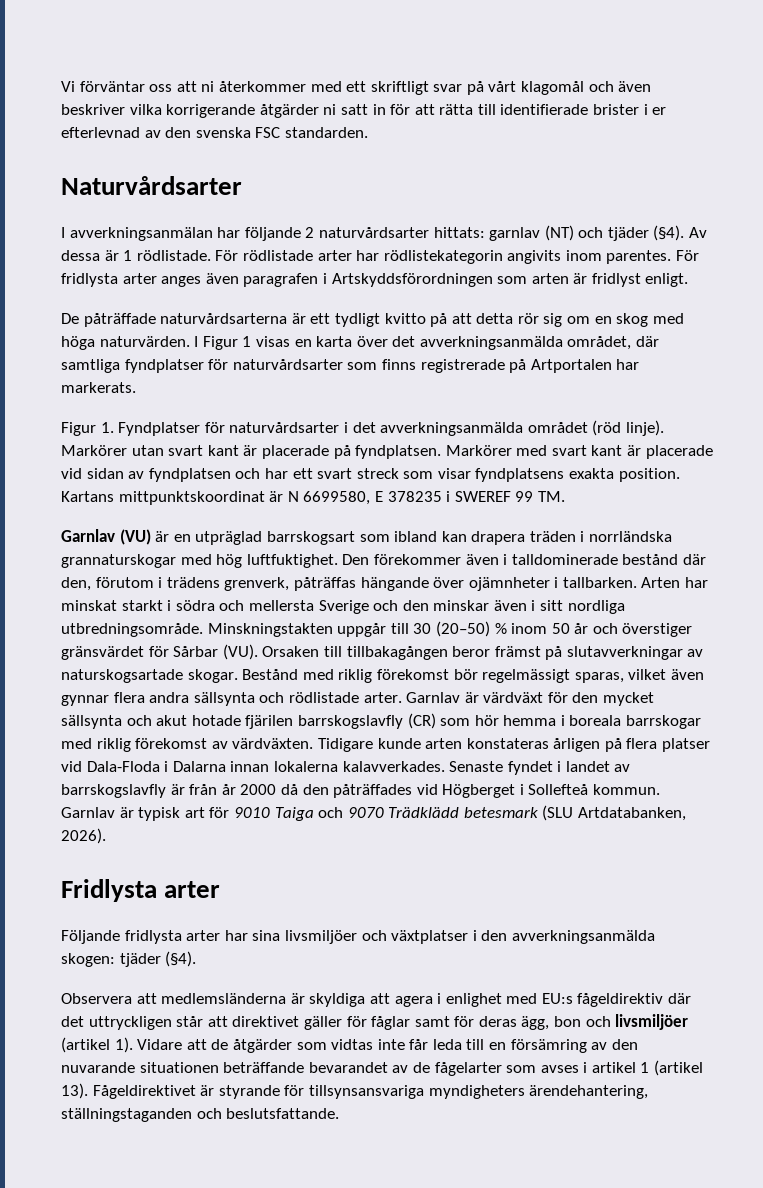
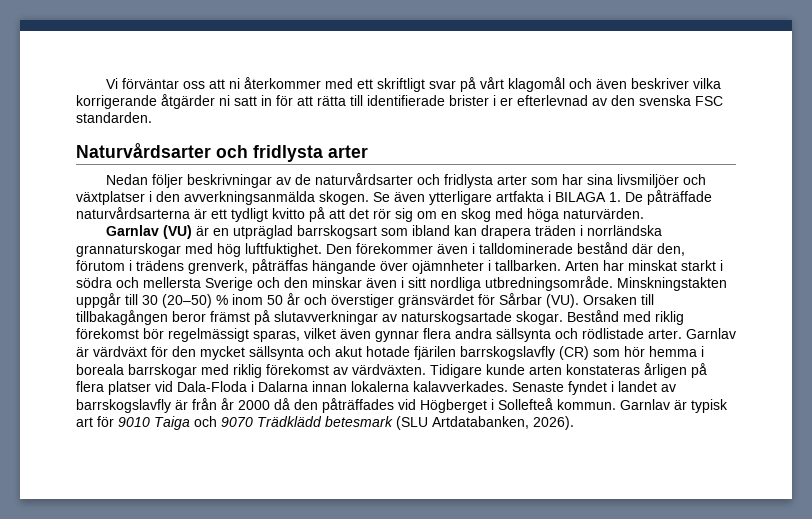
[61,225,708,241] [61,250,700,264] [61,273,689,287] // I avverkningsanmälan har följande 2 naturvårdsarter hittats: garnlav (NT) och tjäder (§4). Av dessa är 1 rödlistade. För rödlistade arter har rödlistekategorin angivits inom parentes. För fridlysta arter anges även paragrafen i Artskyddsförordningen som arten är fridlyst enligt. // -> [216,145,368,162] [105,173,706,188] [76,191,621,205] och fridlysta arter // Nedan följer beskrivningar av de naturvårdsarter och fridlysta arter som har sina livsmiljöer och växtplatser i den avverkningsanmälda skogen. Se även ytterligare artfakta i BILAGA 1.
[476,313,514,324] detta -> [349,208,369,219] det
[194,336,660,350] [61,359,640,373] [61,382,136,393] [61,420,664,436] [61,445,713,459] [61,468,680,482] [61,491,565,505] I Figur 1 visas en karta över det avverkningsanmälda området, där samtliga fyndplatser för naturvårdsarter som finns registrerade på Artportalen har markerats. // Figur 1. Fyndplatser för naturvårdsarter i det avverkningsanmälda området (röd linje). Markörer utan svart kant är placerade på fyndplatsen. Markörer med svart kant är placerade vid sidan av fyndplatsen och har ett svart streck som visar fyndplatsens exakta position. Kartans mittpunktskoordinat är N 6699580, E 378235 i SWEREF 99 TM. -> (644, 213) none
[61,879,221,902] [61,930,655,944] [61,951,197,967] [61,993,692,1007] [61,1014,689,1030] [61,1037,638,1053] [61,1060,704,1076] [61,1083,649,1099] [61,1108,340,1122] // Fridlysta arter // Följande fridlysta arter har sina livsmiljöer och växtplatser i den avverkningsanmälda skogen: tjäder (§4). // Observera att medlemsländerna är skyldiga att agera i enlighet med EU:s fågeldirektiv där det uttryckligen står att direktivet gäller för fåglar samt för deras ägg, bon och livsmiljöer (artikel 1). Vidare att de åtgärder som vidtas inte får leda till en försämring av den nuvarande situationen beträffande bevarandet av de fågelarter som avses i artikel 1 (artikel 13). Fågeldirektivet är styrande för tillsynsansvariga myndigheters ärendehantering, ställningstaganden och beslutsfattande. -> (574, 423) none

